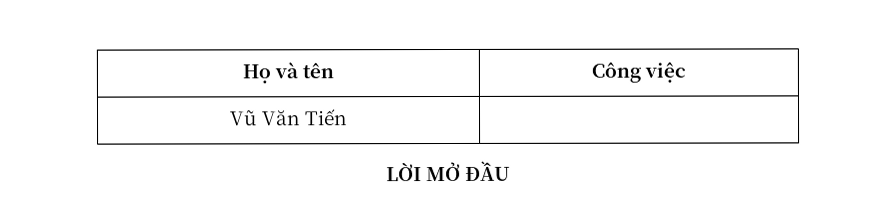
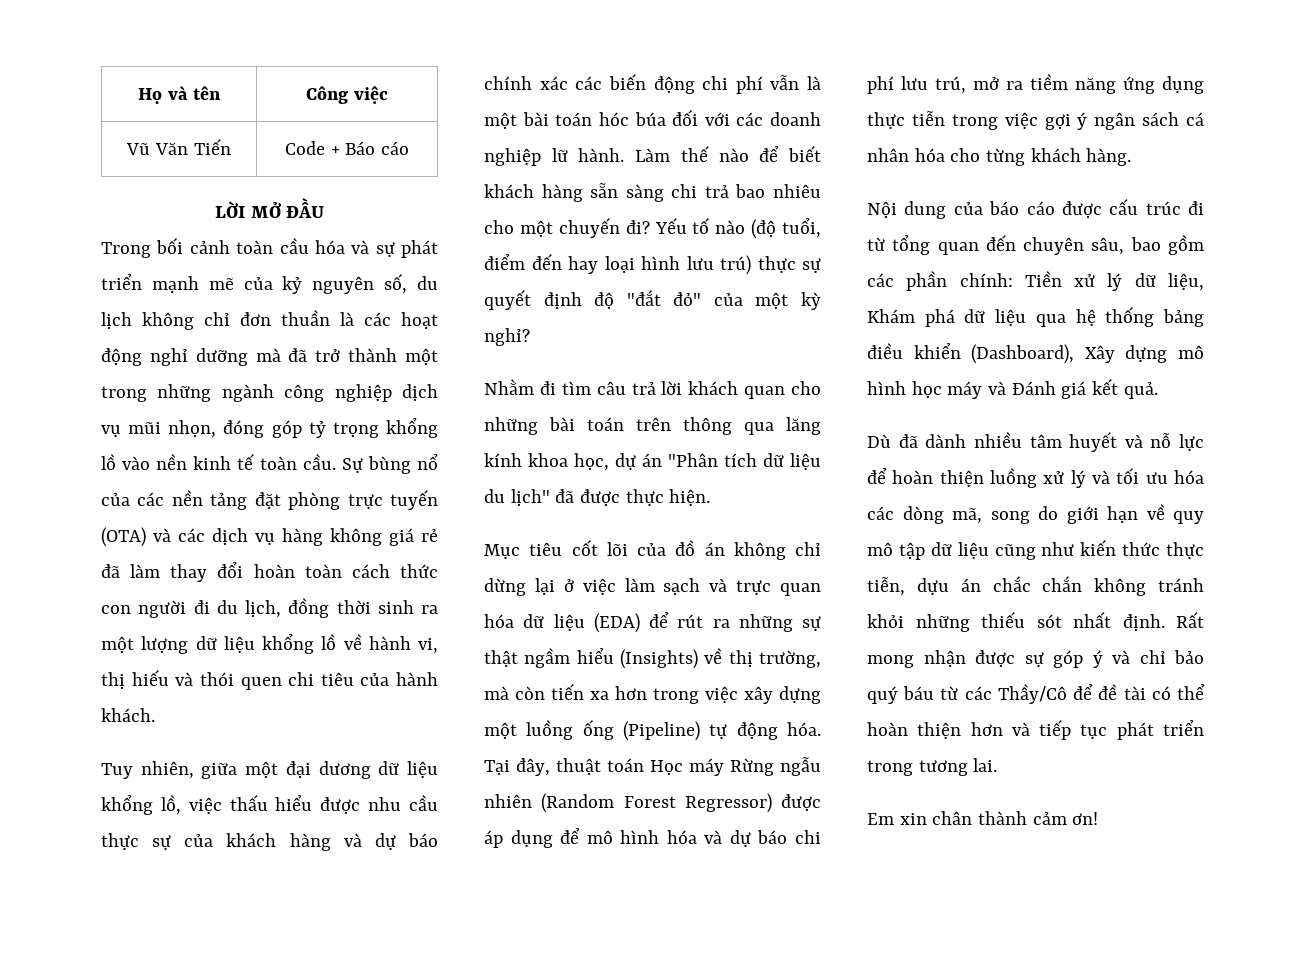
(348, 117) none -> [284,141,410,155] Code + Báo cáo
(512, 170) none -> [101,238,438,258] [101,274,438,294] [101,310,438,330] [101,348,438,366] [101,384,438,402] [101,418,438,438] [101,454,438,474] [101,490,438,510] [101,527,438,547] [101,562,438,582] [101,598,438,618] [101,634,438,654] [101,670,438,690] [101,708,155,722] [101,761,439,779] [101,795,438,815] [101,833,438,851] [484,74,821,94] [484,110,821,129] [484,146,821,166] [484,183,821,202] [484,218,821,239] [484,254,821,275] [484,290,821,310] [484,328,530,346] [484,379,821,399] [484,417,821,435] [484,453,821,471] [484,489,711,506] [484,540,821,560] [484,578,821,596] [484,612,821,633] [484,648,821,669] [484,684,821,704] [484,720,821,741] [484,757,821,776] [484,793,821,813] [484,828,821,848] [867,74,1204,94] [867,111,1204,130] [867,148,1132,166] [867,199,1204,219] [867,235,1204,255] [867,271,1204,291] [867,307,1204,327] [867,343,1204,364] [867,379,1158,399] [867,432,1204,452] [867,468,1204,488] [867,504,1204,524] [867,540,1204,560] [867,576,1204,596] [867,612,1204,632] [867,650,1204,668] [867,684,1205,704] [867,720,1204,740] [867,758,998,776] [867,811,1099,825] // Trong bối cảnh toàn cầu hóa và sự phát triển mạnh mẽ của kỷ nguyên số, du lịch không chỉ đơn thuần là các hoạt động nghỉ dưỡng mà đã trở thành một trong những ngành công nghiệp dịch vụ mũi nhọn, đóng góp tỷ trọng khổng lồ vào nền kinh tế toàn cầu. Sự bùng nổ của các nền tảng đặt phòng trực tuyến (OTA) và các dịch vụ hàng không giá rẻ đã làm thay đổi hoàn toàn cách thức con người đi du lịch, đồng thời sinh ra một lượng dữ liệu khổng lồ về hành vi, thị hiếu và thói quen chi tiêu của hành khách. // Tuy nhiên, giữa một đại dương dữ liệu khổng lồ, việc thấu hiểu được nhu cầu thực sự của khách hàng và dự báo chính xác các biến động chi phí vẫn là một bài toán hóc búa đối với các doanh nghiệp lữ hành. Làm thế nào để biết khách hàng sẵn sàng chi trả bao nhiêu cho một chuyến đi? Yếu tố nào (độ tuổi, điểm đến hay loại hình lưu trú) thực sự quyết định độ "đắt đỏ" của một kỳ nghỉ? // Nhằm đi tìm câu trả lời khách quan cho những bài toán trên thông qua lăng kính khoa học, dự án "Phân tích dữ liệu du lịch" đã được thực hiện. // Mục tiêu cốt lõi của đồ án không chỉ dừng lại ở việc làm sạch và trực quan hóa dữ liệu (EDA) để rút ra những sự thật ngầm hiểu (Insights) về thị trường, mà còn tiến xa hơn trong việc xây dựng một luồng ống (Pipeline) tự động hóa. Tại đây, thuật toán Học máy Rừng ngẫu nhiên (Random Forest Regressor) được áp dụng để mô hình hóa và dự báo chi phí lưu trú, mở ra tiềm năng ứng dụng thực tiễn trong việc gợi ý ngân sách cá nhân hóa cho từng khách hàng. // Nội dung của báo cáo được cấu trúc đi từ tổng quan đến chuyên sâu, bao gồm các phần chính: Tiền xử lý dữ liệu, Khám phá dữ liệu qua hệ thống bảng điều khiển (Dashboard), Xây dựng mô hình học máy và Đánh giá kết quả. // Dù đã dành nhiều tâm huyết và nỗ lực để hoàn thiện luồng xử lý và tối ưu hóa các dòng mã, song do giới hạn về quy mô tập dữ liệu cũng như kiến thức thực tiễn, dựu án chắc chắn không tránh khỏi những thiếu sót nhất định. Rất mong nhận được sự góp ý và chỉ bảo quý báu từ các Thầy/Cô để đề tài có thể hoàn thiện hơn và tiếp tục phát triển trong tương lai. // Em xin chân thành cảm ơn!

